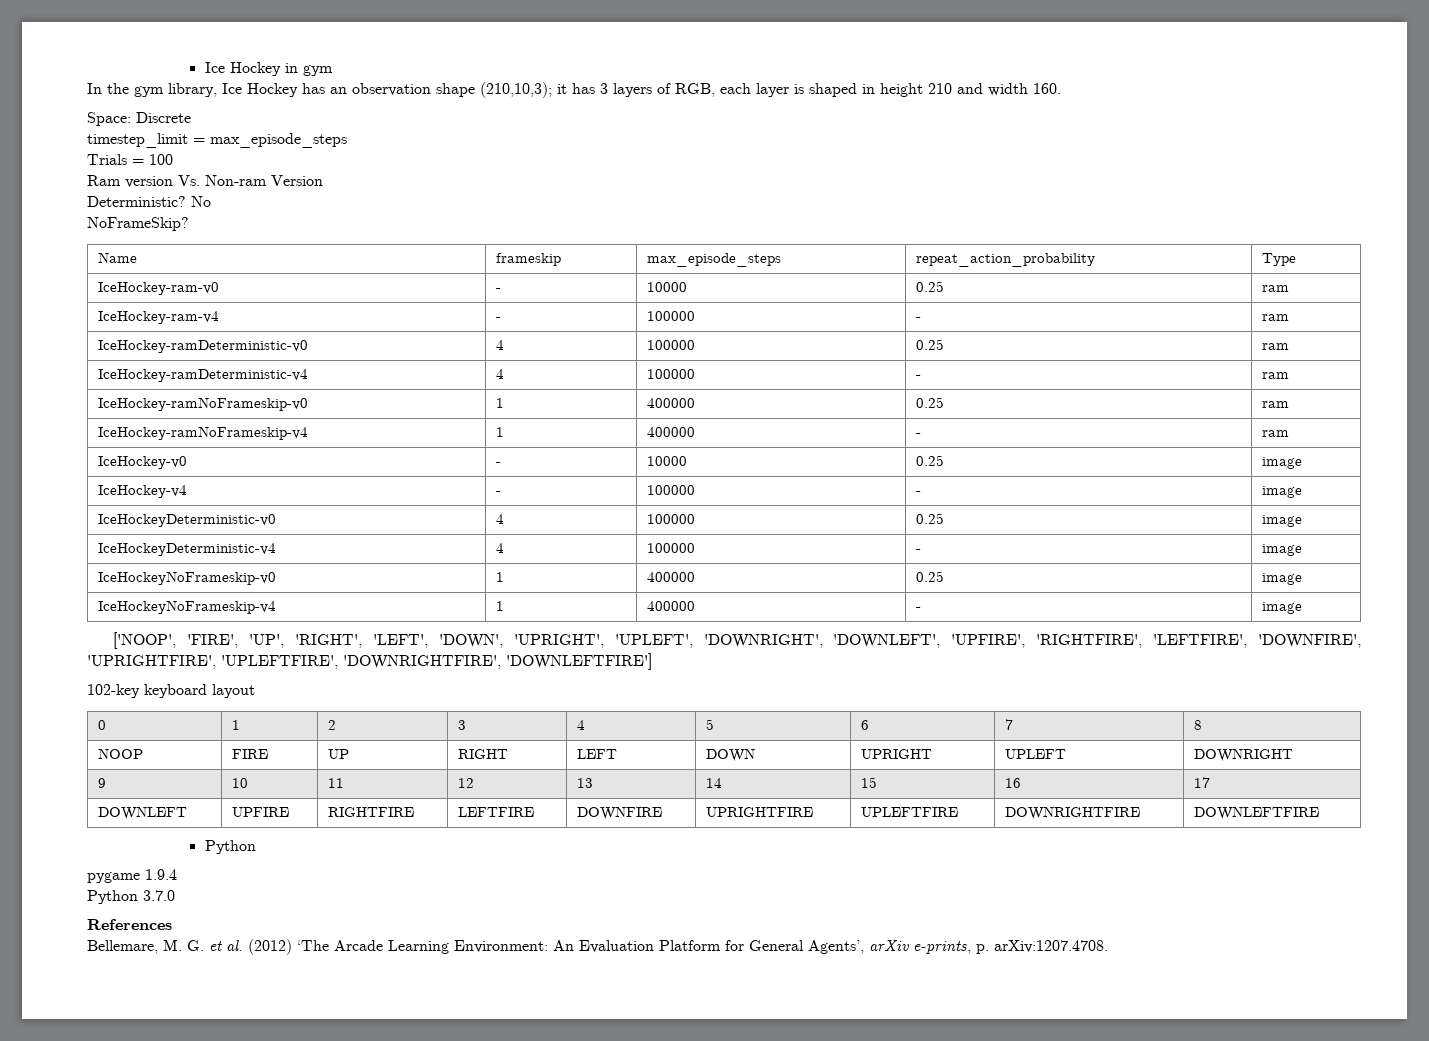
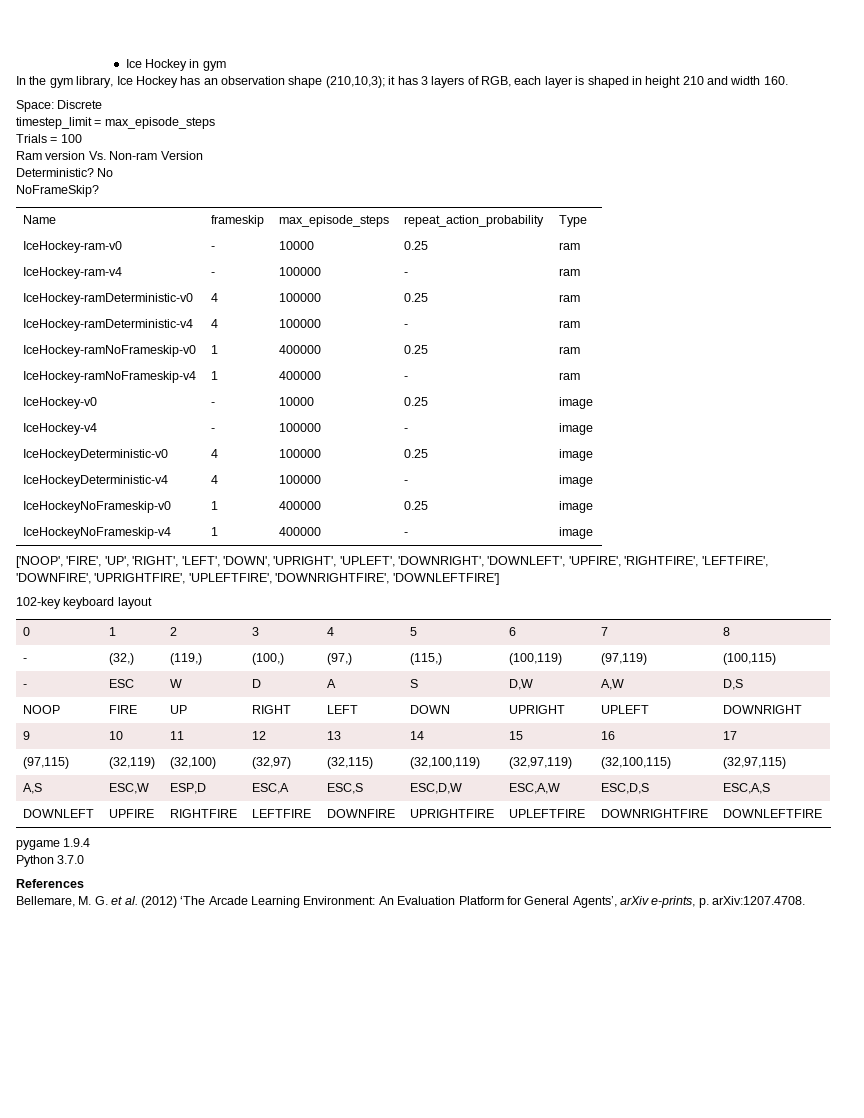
(1203, 725) none -> [23,658,28,662] [109,653,135,665] [170,653,203,665] [252,653,285,665] [327,653,353,665] [410,653,443,665] [509,653,563,665] [601,653,648,665] [723,653,777,665] [23,684,28,688] [109,679,135,688] [170,679,183,688] [252,679,262,688] [327,679,337,688] [410,679,419,688] [509,679,534,690] [601,679,625,690] [723,679,744,690] // - | (32,) | (119,) | (100,) | (97,) | (115,) | (100,119) | (97,119) | (100,115) // - | ESC | W | D | A | S | D,W | A,W | D,S
(1211, 782) none -> [23,757,70,769] [109,757,156,769] [170,757,217,769] [252,757,292,769] [327,757,374,769] [410,757,481,769] [509,757,573,769] [601,757,672,769] [723,757,787,769] [23,783,43,794] [109,783,150,794] [170,783,207,794] [252,783,290,794] [327,783,364,794] [410,783,463,794] [509,783,561,794] [601,783,650,794] [723,783,771,794] // (97,115) | (32,119) | (32,100) | (32,97) | (32,115) | (32,100,119) | (32,97,119) | (32,100,115) | (32,97,115) // A,S | ESC,W | ESP,D | ESC,A | ESC,S | ESC,D,W | ESC,A,W | ESC,D,S | ESC,A,S
[204,840,256,854] // Python -> (823, 813) none

